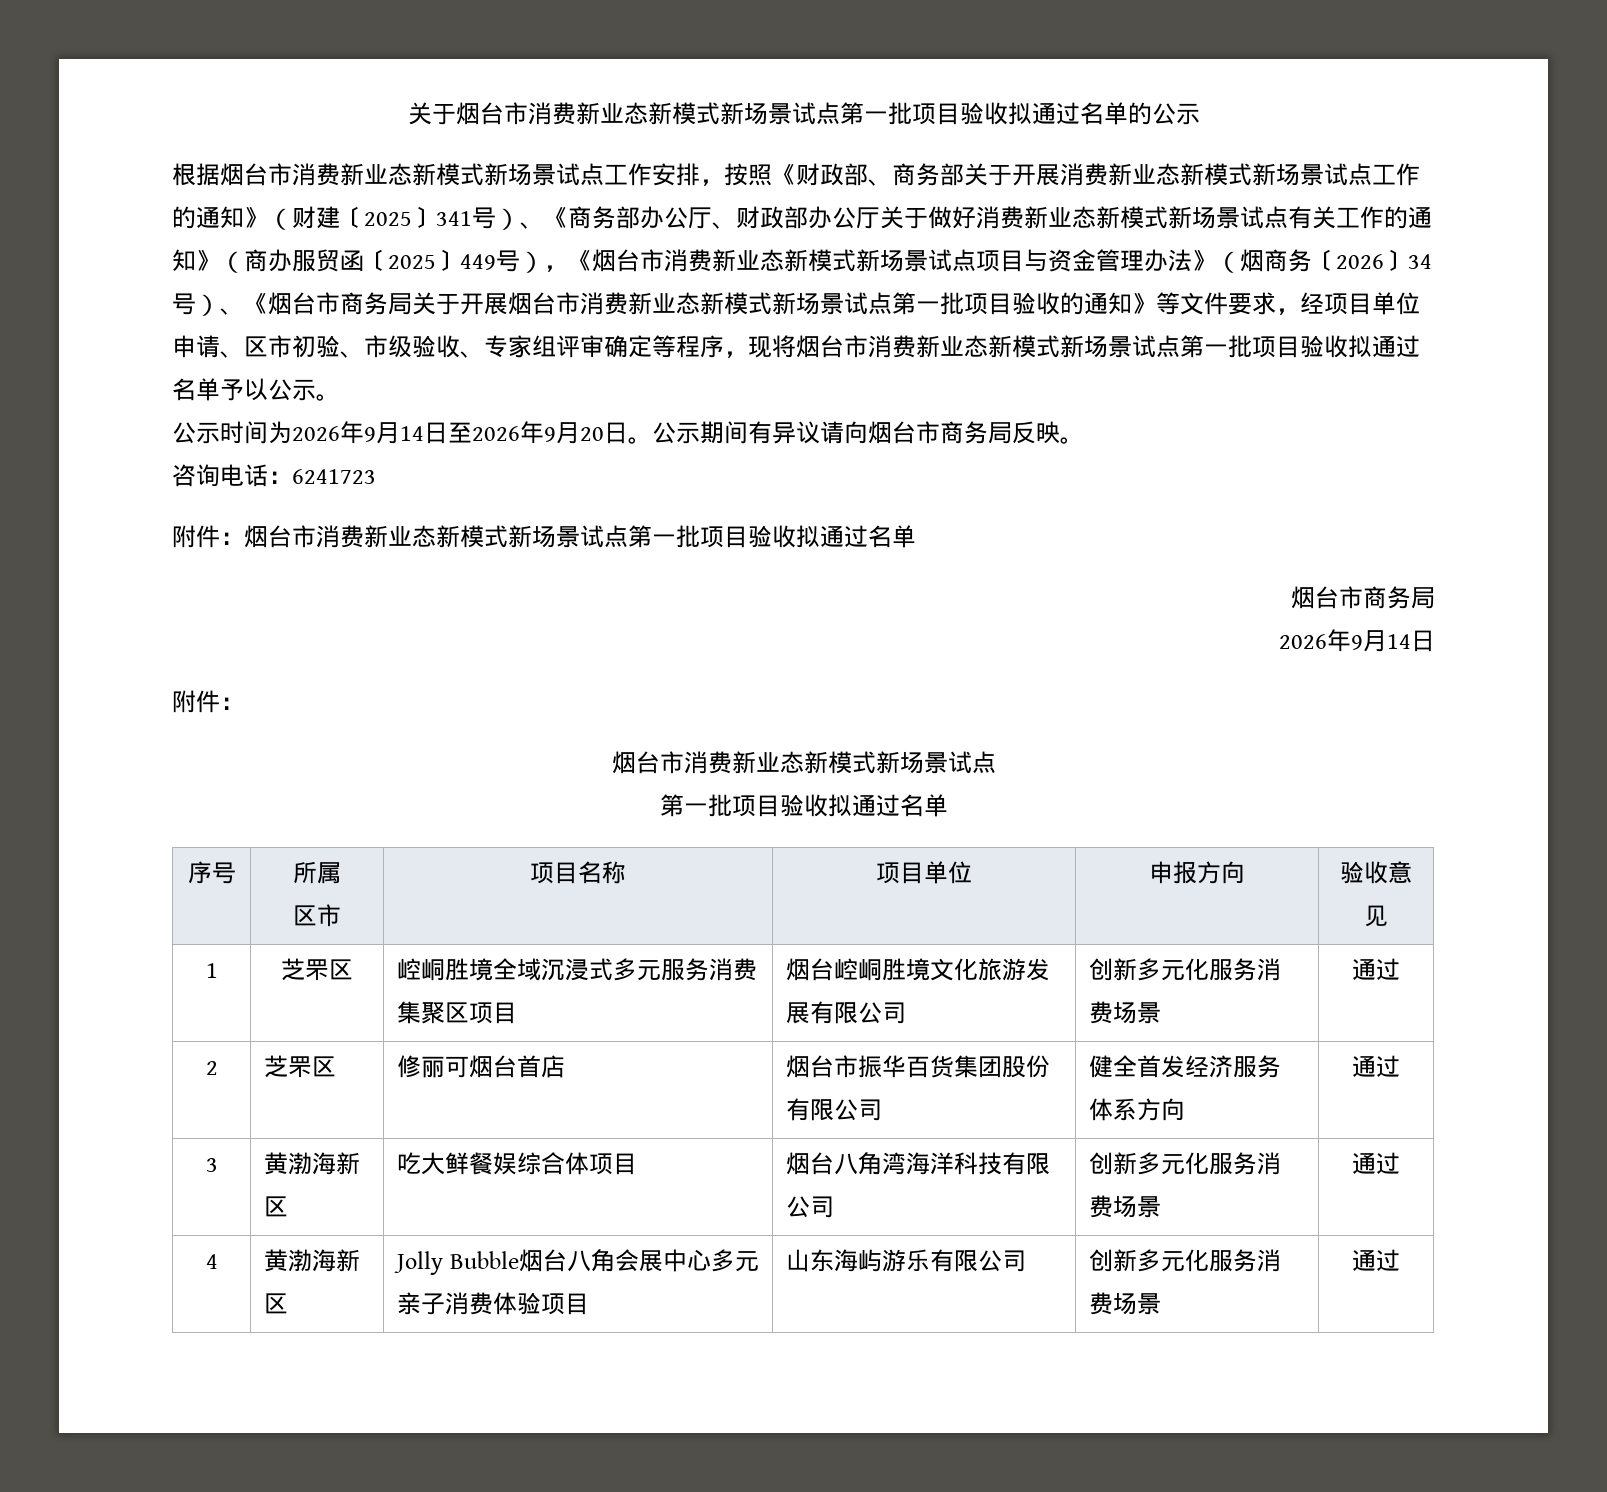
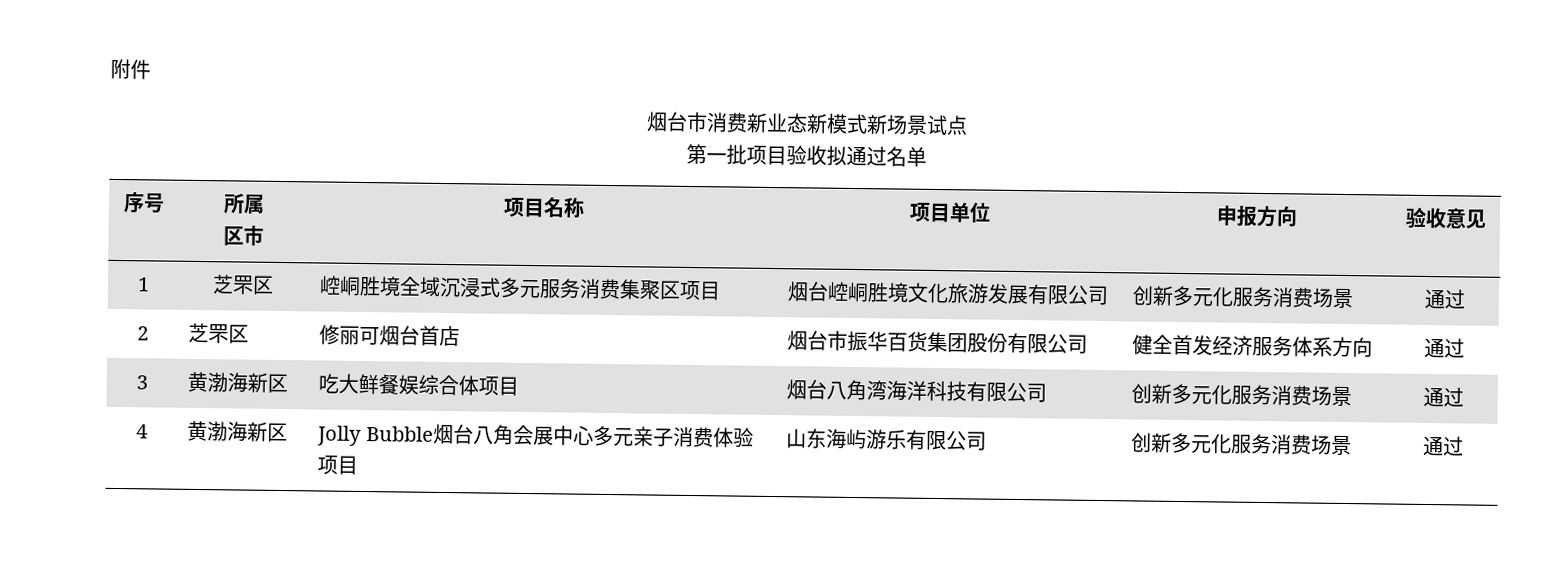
[407,102,1200,125] [172,163,1420,186] [172,206,1432,230] [172,249,1432,273] [172,292,1420,316] [172,335,1420,358] [172,378,340,401] [172,421,1084,444] [172,464,376,487] [172,525,916,548] [1291,586,1435,609] [1279,629,1435,652] [172,690,244,713] 关于烟台市消费新业态新模式新场景试点第一批项目验收拟通过名单的公示 // 根据烟台市消费新业态新模式新场景试点工作安排，按照《财政部、商务部关于开展消费新业态新模式新场景试点工作的通知》（财建〔2025〕341号）、《商务部办公厅、财政部办公厅关于做好消费新业态新模式新场景试点有关工作的通知》（商办服贸函〔2025〕449号），《烟台市消费新业态新模式新场景试点项目与资金管理办法》（烟商务〔2026〕34号）、《烟台市商务局关于开展烟台市消费新业态新模式新场景试点第一批项目验收的通知》等文件要求，经项目单位申请、区市初验、市级验收、专家组评审确定等程序，现将烟台市消费新业态新模式新场景试点第一批项目验收拟通过名单予以公示。 // 公示时间为2026年9月14日至2026年9月20日。公示期间有异议请向烟台市商务局反映。 // 咨询电话：6241723 // 附件：烟台市消费新业态新模式新场景试点第一批项目验收拟通过名单 // 烟台市商务局 // 2026年9月14日 // 附件： -> [110,58,151,80] 附件

